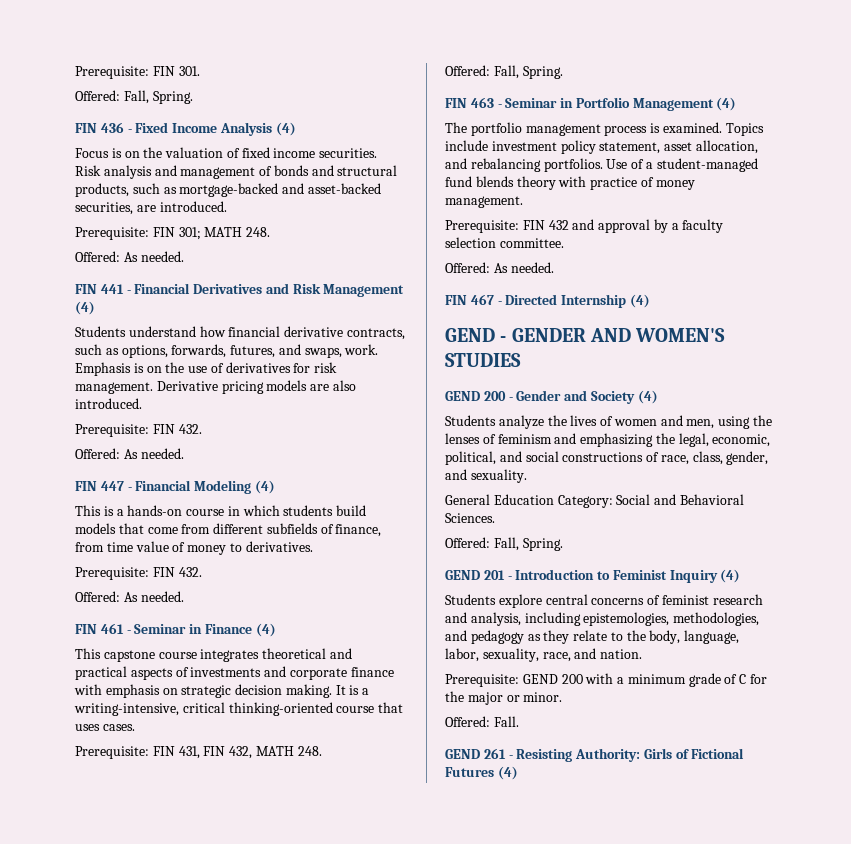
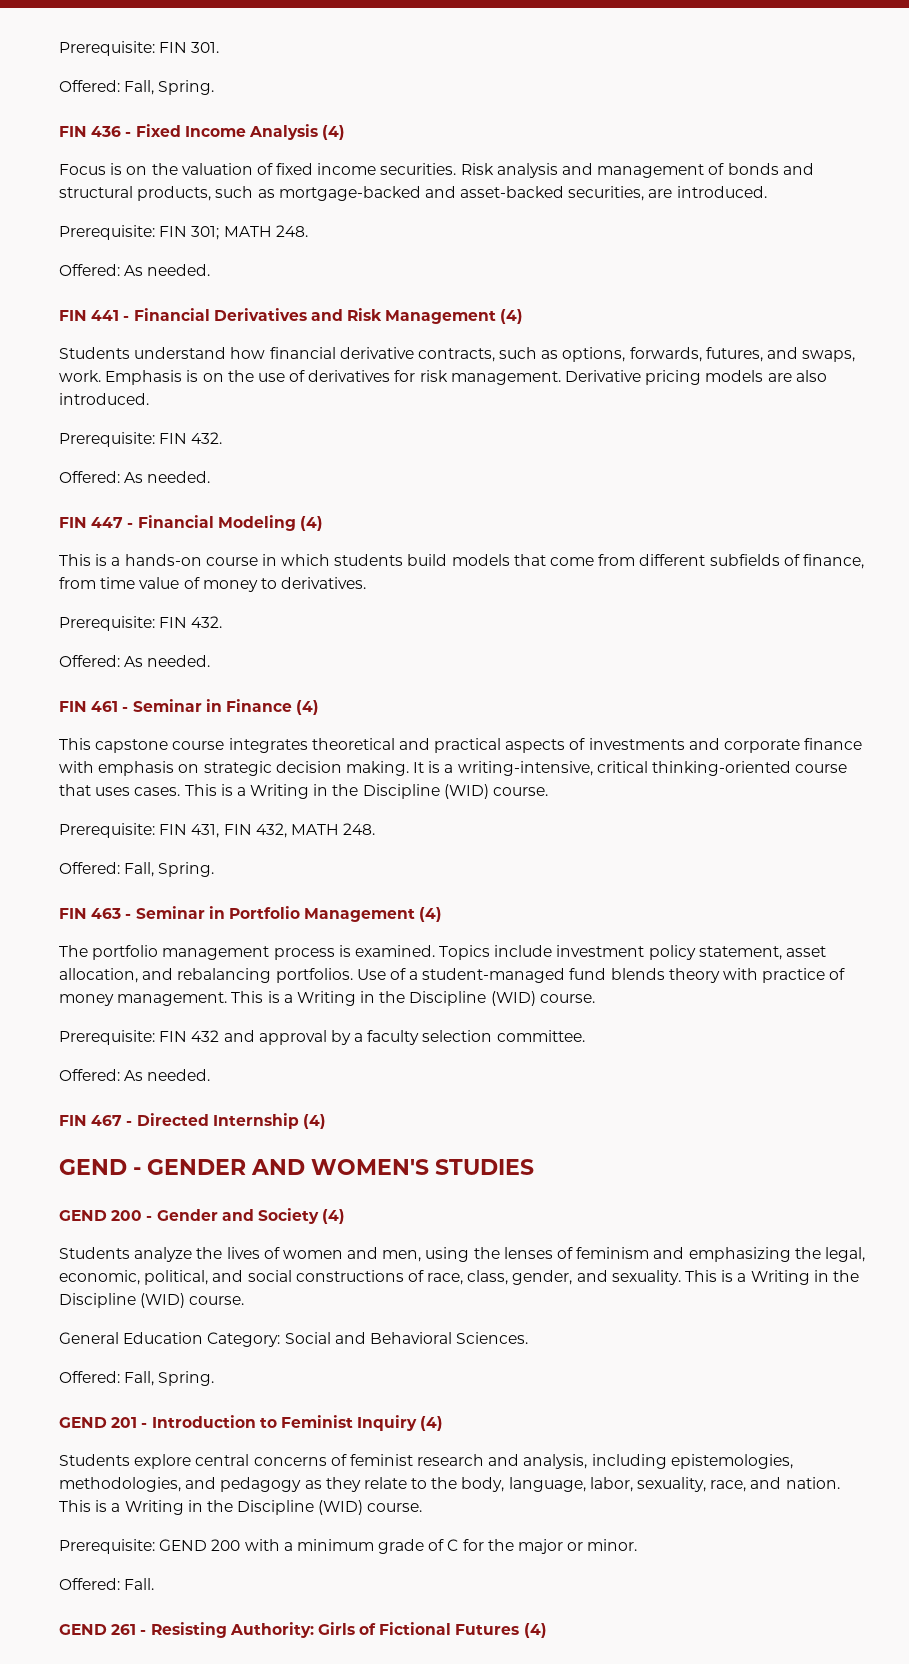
(135, 727) none -> [184,784,549,799] This is a Writing in the Discipline (WID) course.
(523, 202) none -> [231,991,595,1006] This is a Writing in the Discipline (WID) course.
(527, 476) none -> [685,1270,859,1285] [59,1293,245,1308] This is a Writing in the Discipline (WID) course.
(643, 654) none -> [59,1500,423,1515] This is a Writing in the Discipline (WID) course.

